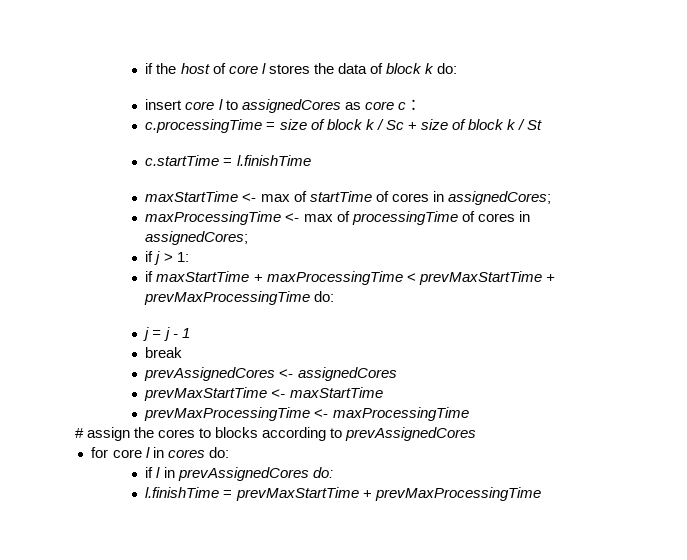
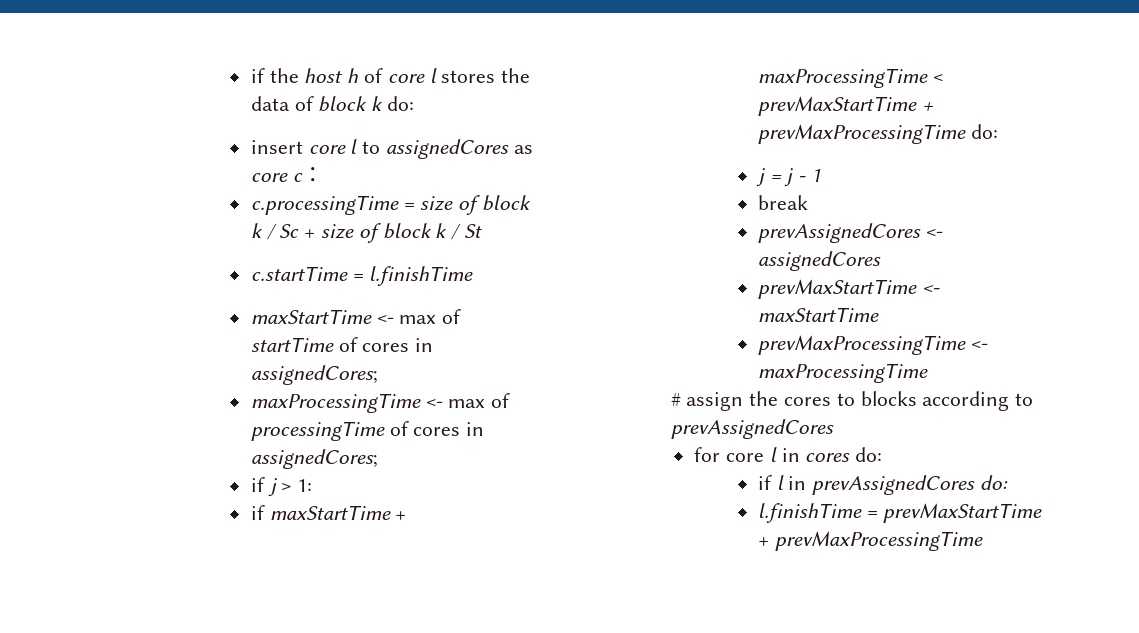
(210, 68) none -> [347,68,360,83] h

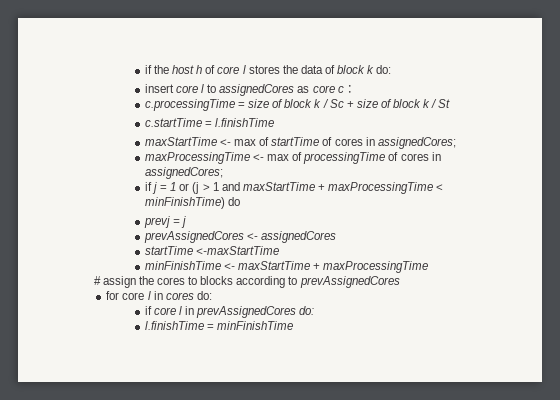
[281,479,313,492] [250,505,407,520] [757,68,943,88] [757,96,934,116] [757,124,998,144] [755,168,765,187] > 1: // if maxStartTime + maxProcessingTime < prevMaxStartTime + prevMaxProcessingTime do: // j -> [160,182,444,194] [144,197,241,209] [143,216,170,228] = 1 or (j > 1 and maxStartTime + maxProcessingTime < minFinishTime) do // prevj
[798,168,822,182] [757,195,808,210] - 1 // break -> (187, 222) none
[757,279,917,299] prevMaxStartTime -> [144,246,280,255] [144,261,221,270] startTime <-maxStartTime // minFinishTime
[757,335,988,355] // prevMaxProcessingTime <- -> [313,263,321,270] +
(772, 482) none -> [154,307,177,315] core
[883,503,1043,523] [757,531,983,551] prevMaxStartTime + prevMaxProcessingTime -> [217,321,294,330] minFinishTime

